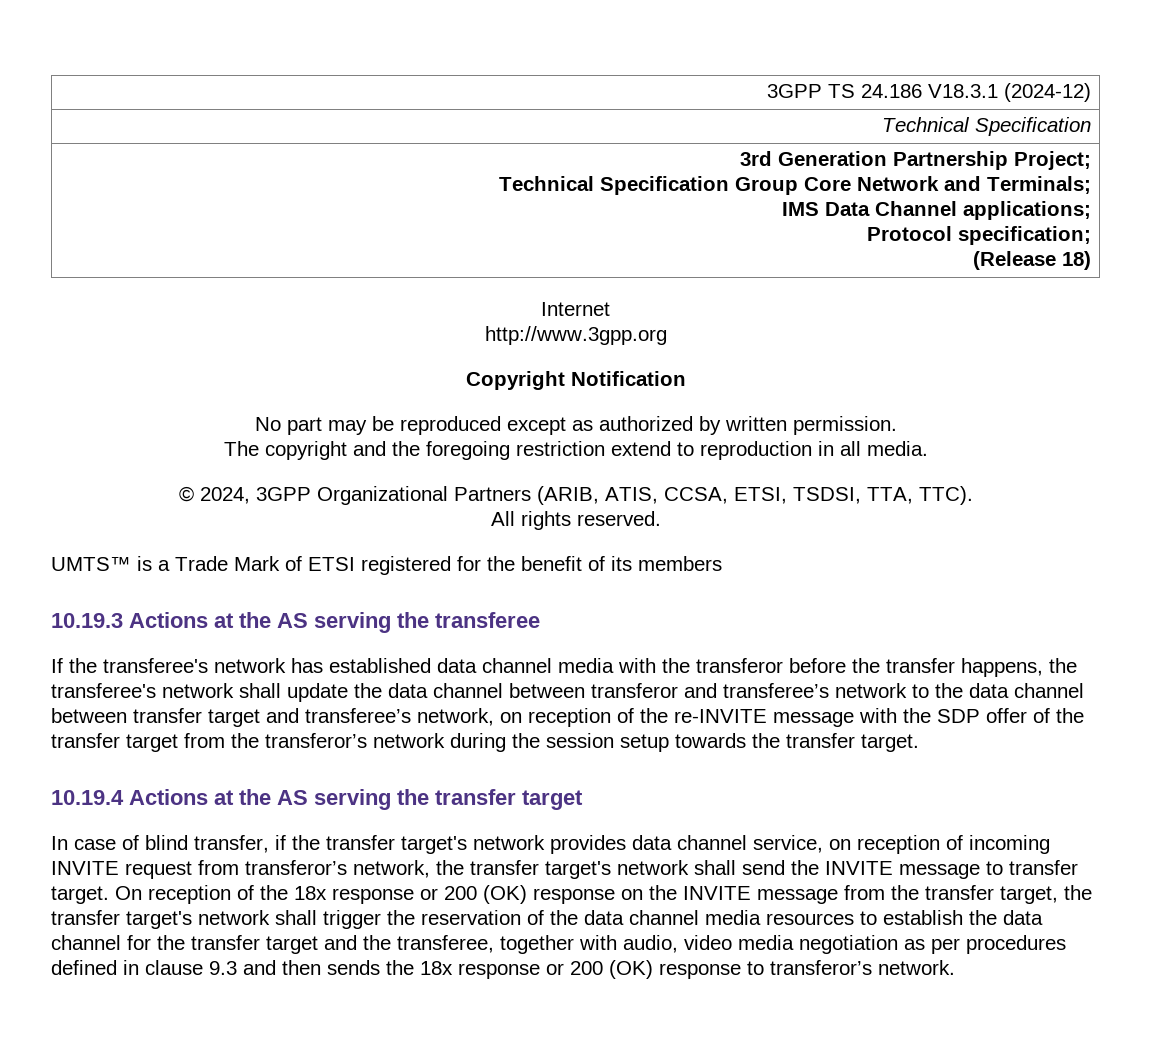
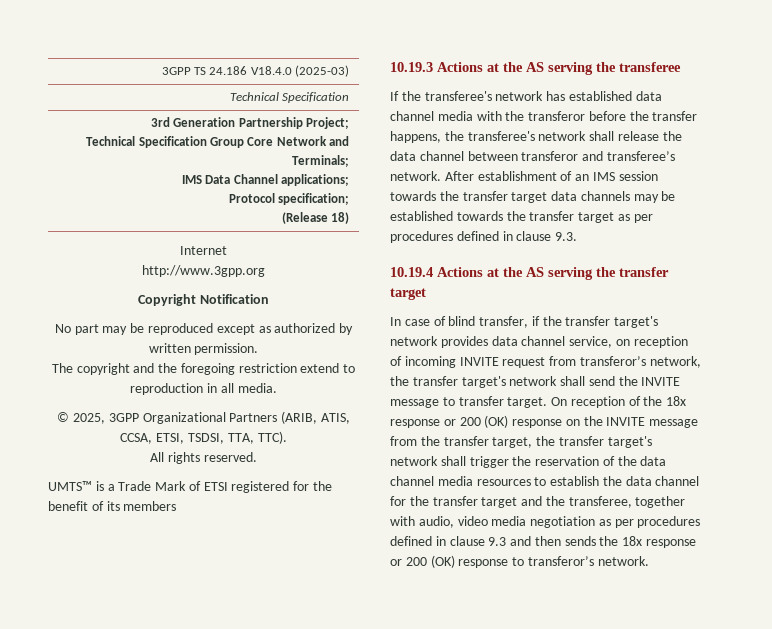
[928,83,1092,102] V18.3.1 (2024-12) -> [250,65,350,77] V18.4.0 (2025-03)
[199,487,250,504] 2024, -> [72,413,105,424] 2025,
[287,683,348,702] update -> [617,131,659,141] release
[835,683,1084,698] [51,708,1084,727] [51,733,919,752] network to the data channel between transfer target and transferee’s network, on reception of the re-INVITE message with the SDP offer of the transfer target from the transferor’s network during the session setup towards the transfer target. -> [390,171,658,181] [390,191,676,203] [390,211,653,223] [390,231,578,243] network. After establishment of an IMS session towards the transfer target data channels may be established towards the transfer target as per procedures defined in clause 9.3.

